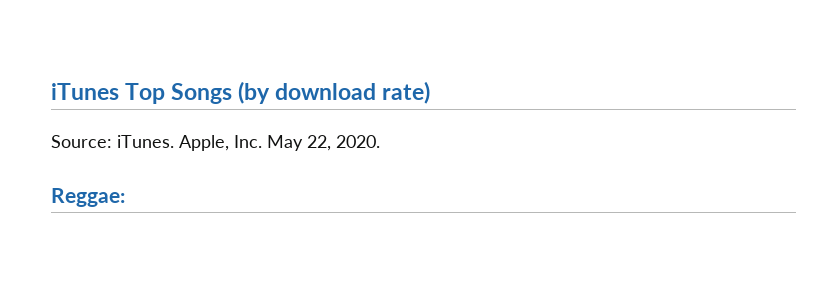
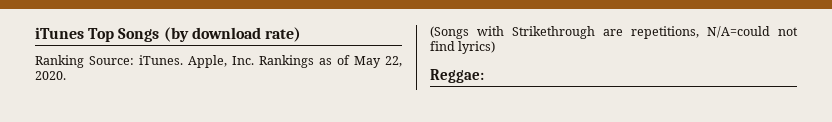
(431, 92) none -> [35,55,84,68] Ranking
(262, 141) none -> [259,55,350,68] Rankings as of
(380, 141) none -> [430,26,798,39] [430,41,496,54] // (Songs with Strikethrough are repetitions, N/A=could not find lyrics)

